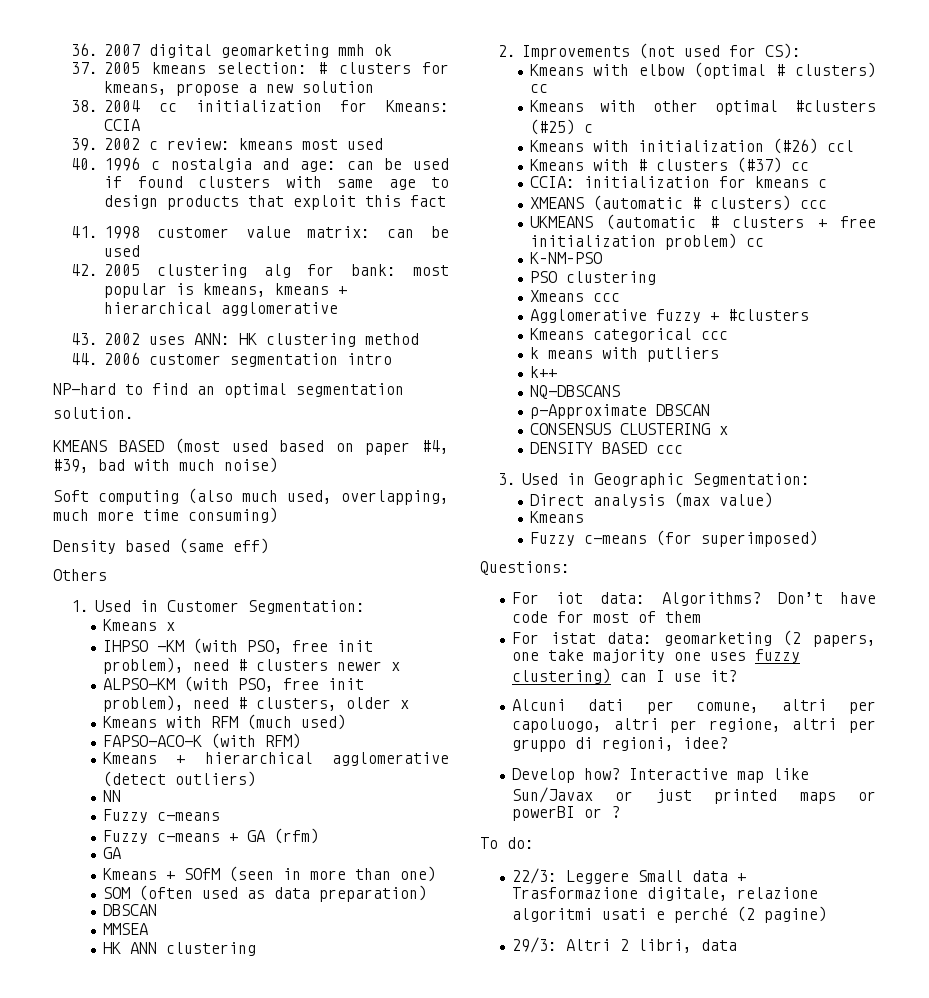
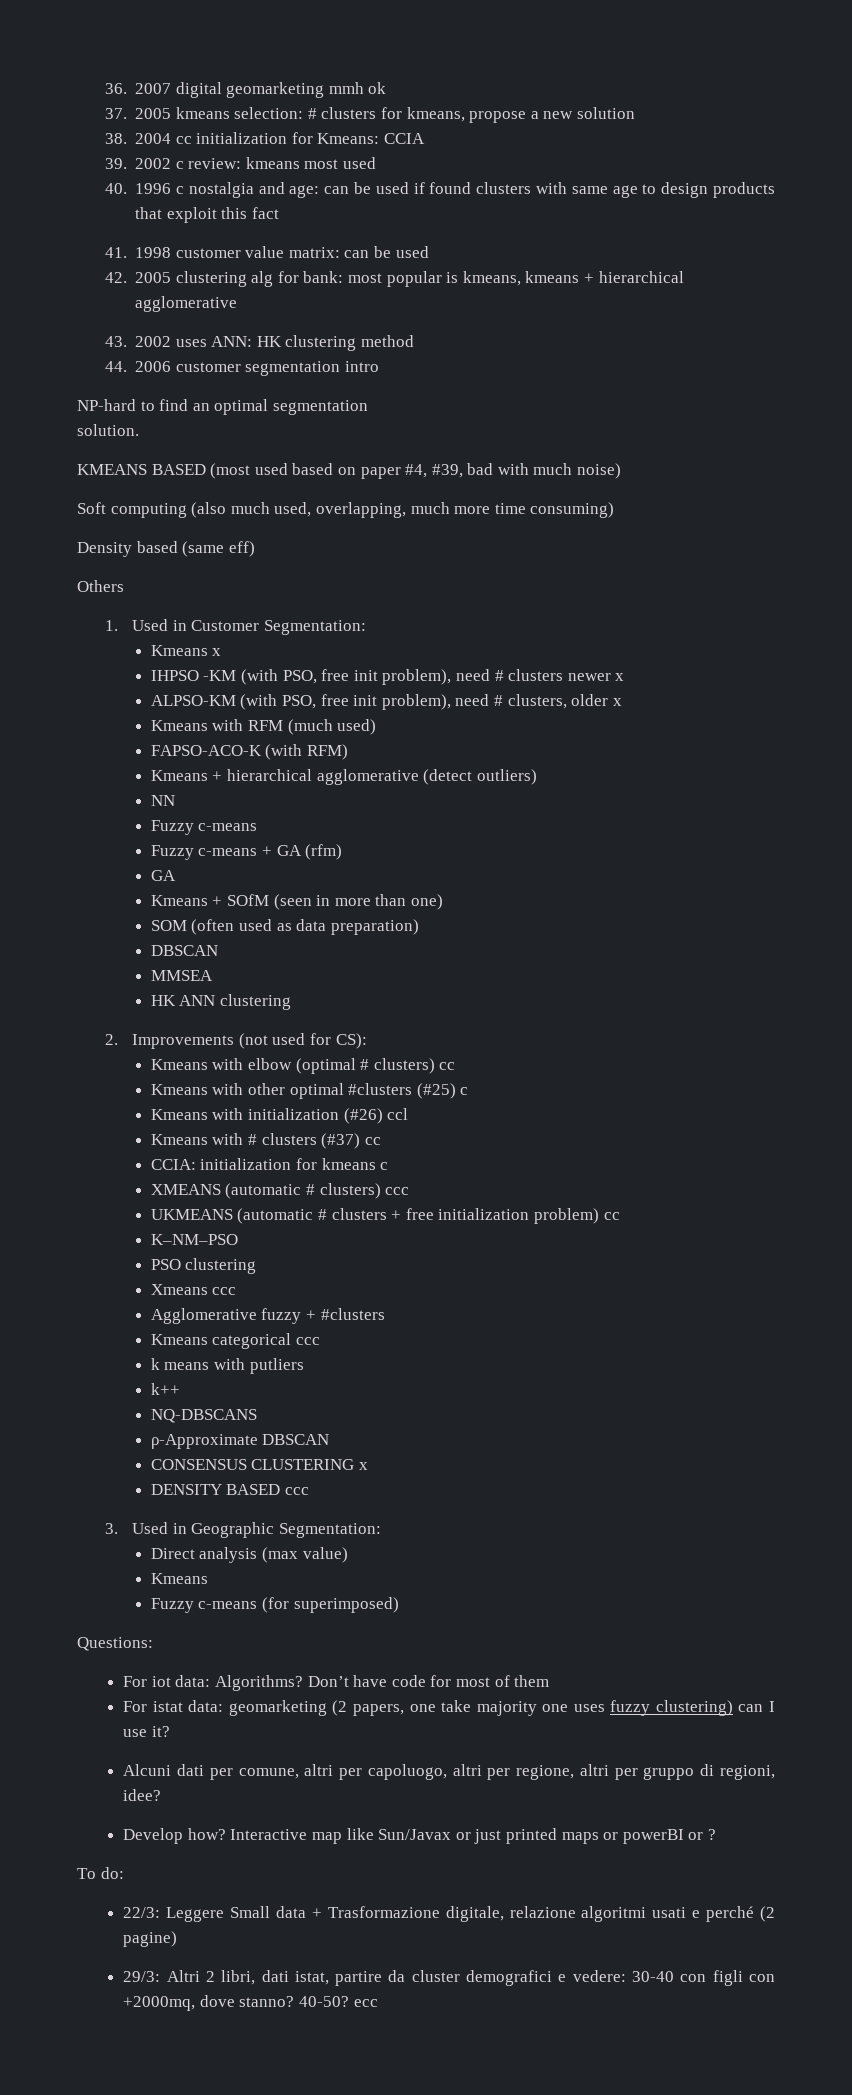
[700,939,737,951] data -> [261,1970,775,1986] [123,1995,378,2011] dati istat, partire da cluster demografici e vedere: 30-40 con figli con +2000mq, dove stanno? 40-50? ecc

